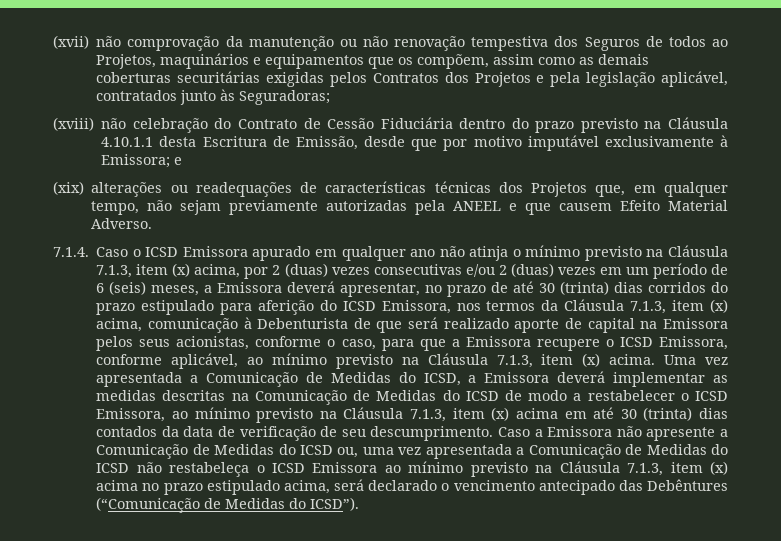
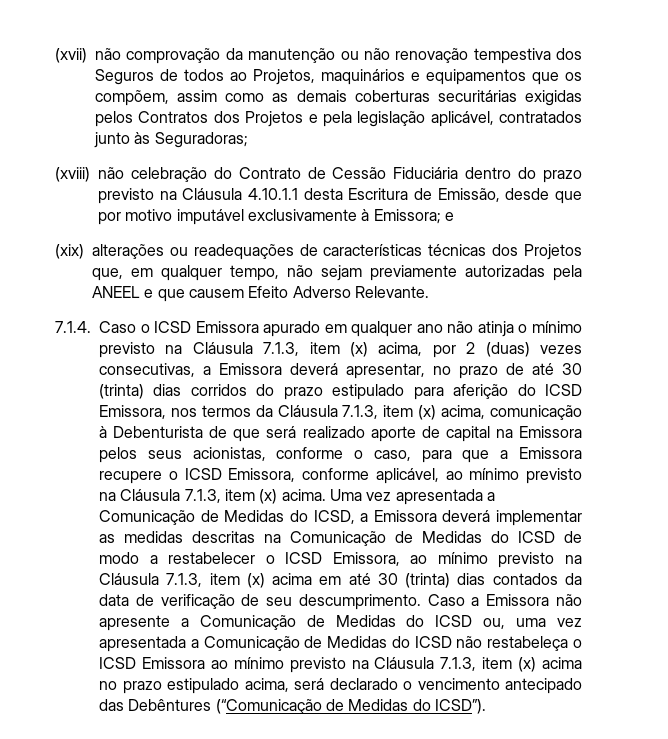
[668,200,729,211] [91,218,153,229] Material Adverso. -> [292,286,429,298] Adverso Relevante.
[373,263,728,279] [96,281,200,296] consecutivas e/ou 2 (duas) vezes em um período de 6 (seis) meses, -> [99,363,195,377] consecutivas,

